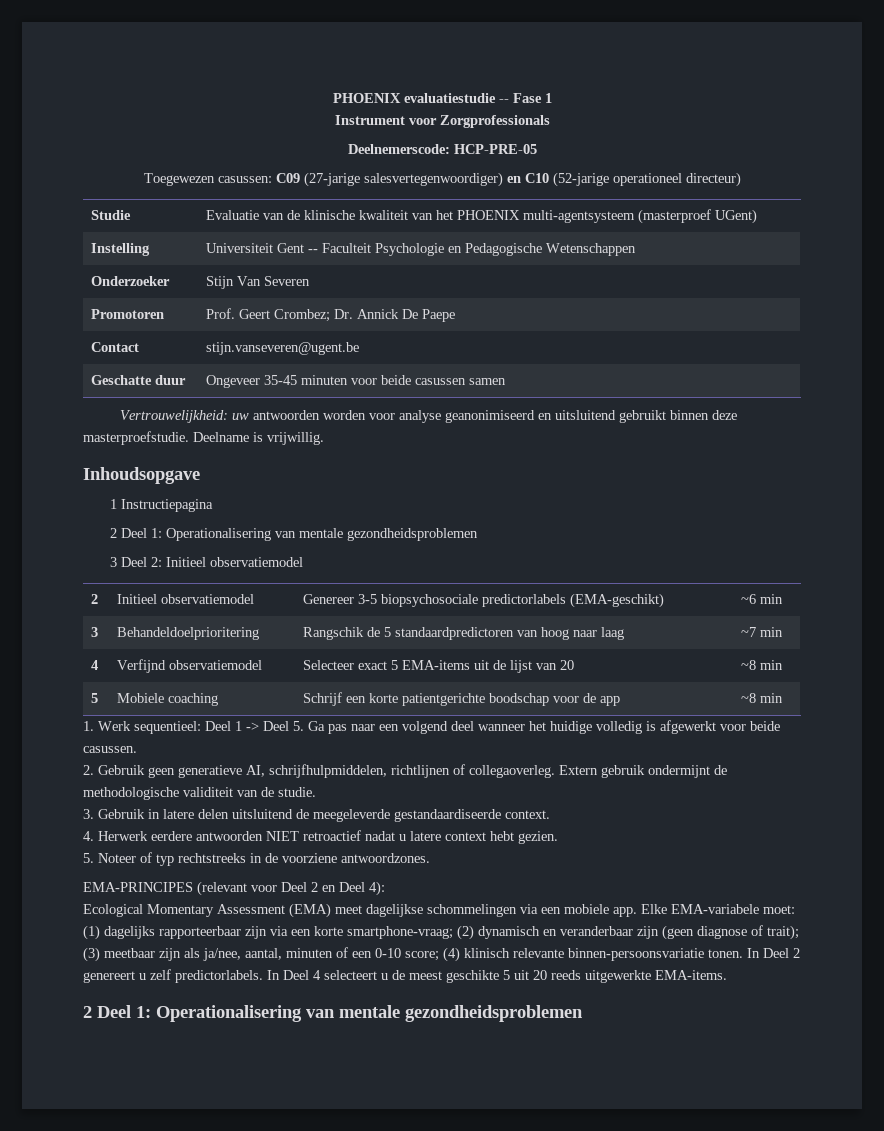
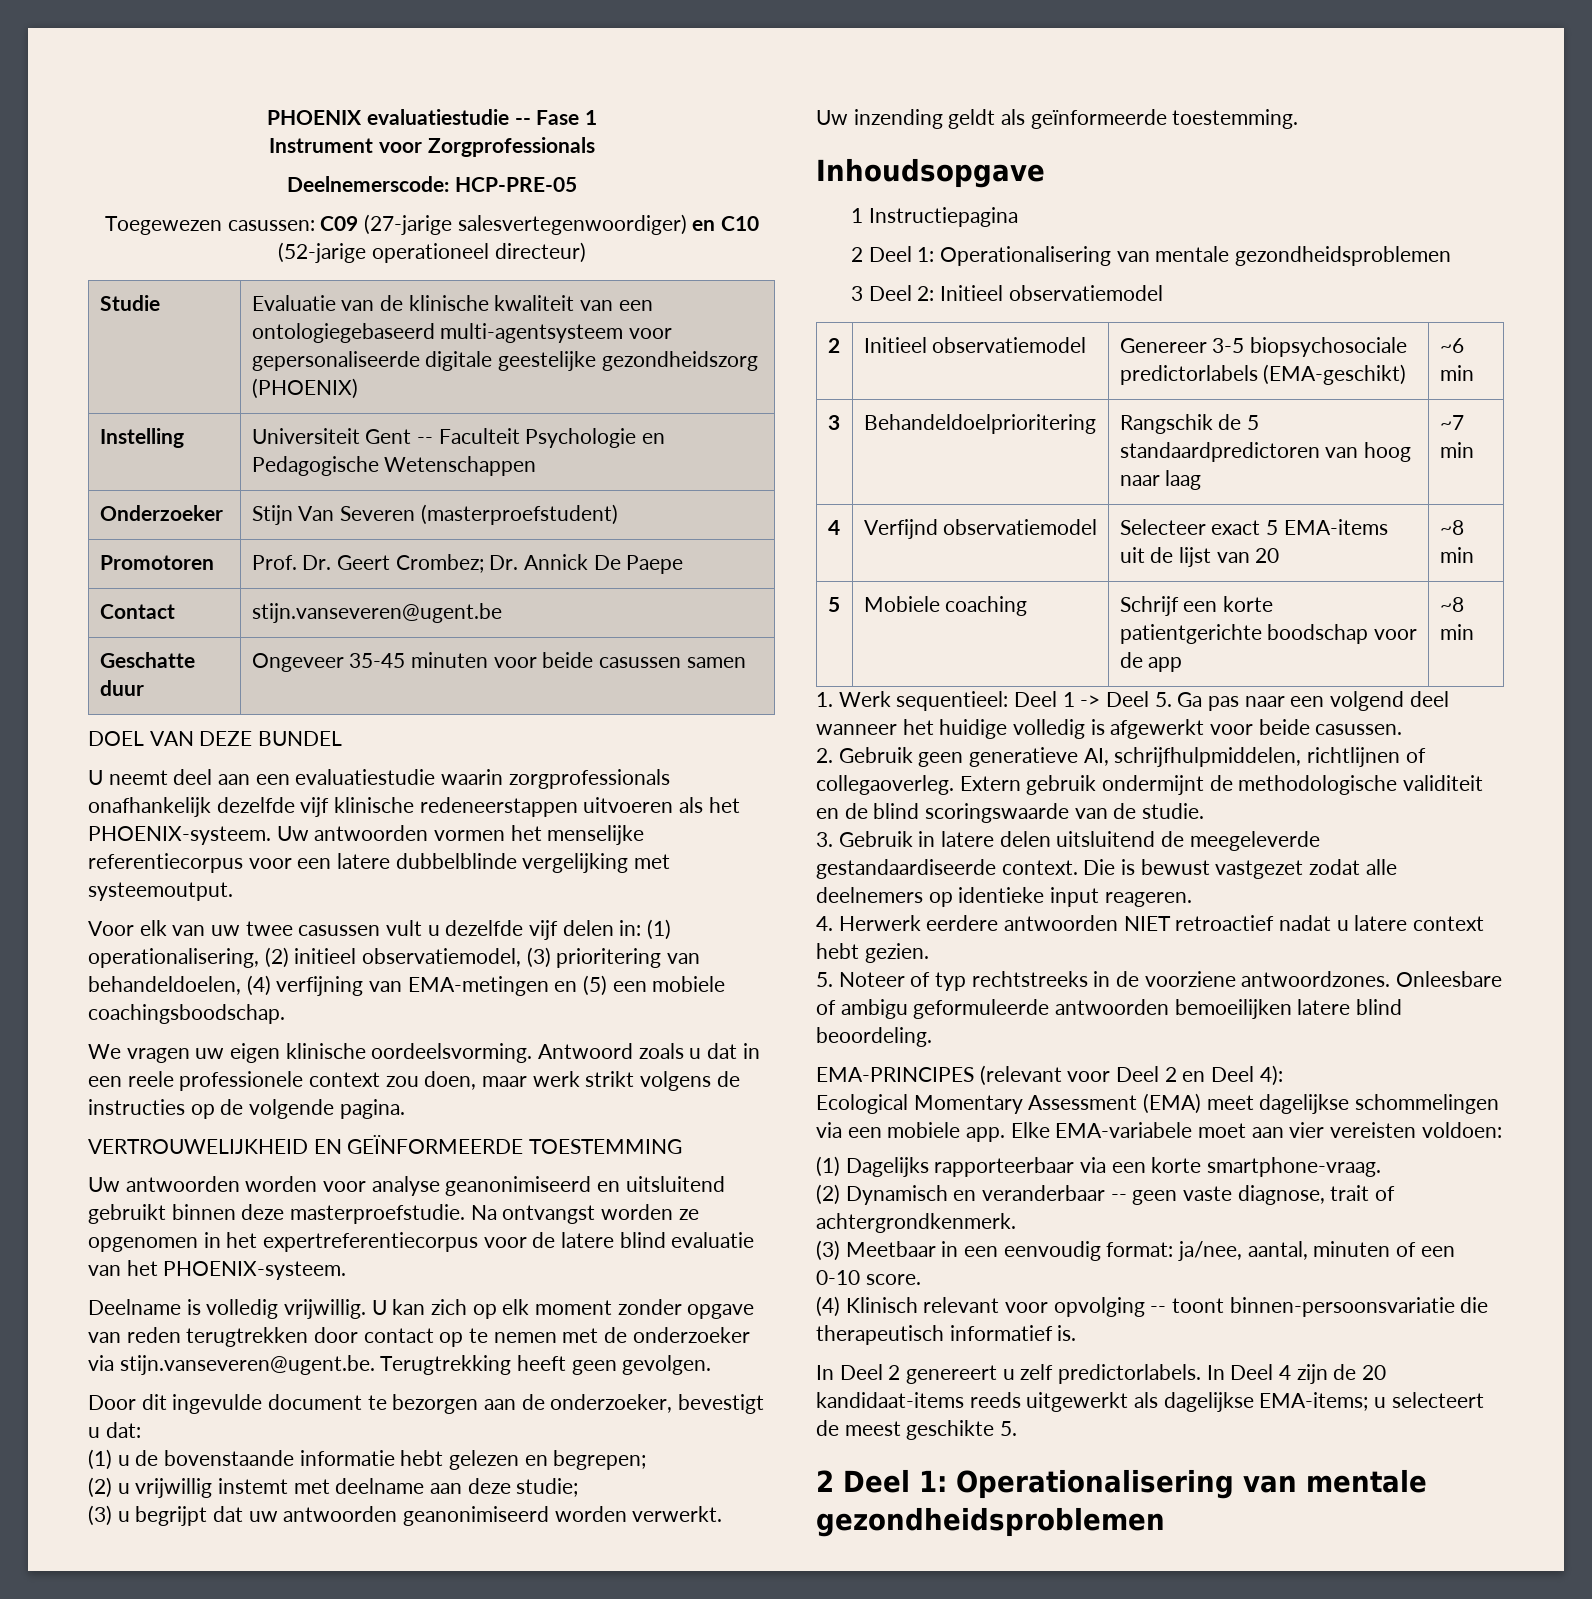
[435,209,757,224] het PHOENIX multi-agentsysteem (masterproef UGent) -> [618,300,653,311] [251,323,672,343] [251,351,758,371] [251,378,358,399] een ontologiegebaseerd multi-agentsysteem voor gepersonaliseerde digitale geestelijke gezondheidszorg (PHOENIX)
(310, 281) none -> [420,504,618,525] (masterproefstudent)
(235, 313) none -> [302,555,332,570] Dr.
[119,410,249,423] Vertrouwelijkheid: uw -> [88,731,343,746] [88,769,670,789] [88,797,740,817] [88,825,645,845] [88,853,671,873] [88,882,233,901] [88,919,672,940] [88,947,701,968] [88,975,726,996] [88,1004,285,1024] [88,1043,760,1063] [88,1071,740,1091] [88,1099,405,1119] [88,1135,683,1154] [88,1177,120,1192] DOEL VAN DEZE BUNDEL // U neemt deel aan een evaluatiestudie waarin zorgprofessionals onafhankelijk dezelfde vijf klinische redeneerstappen uitvoeren als het PHOENIX-systeem. Uw antwoorden vormen het menselijke referentiecorpus voor een latere dubbelblinde vergelijking met systeemoutput. // Voor elk van uw twee casussen vult u dezelfde vijf delen in: (1) operationalisering, (2) initieel observatiemodel, (3) prioritering van behandeldoelen, (4) verfijning van EMA-metingen en (5) een mobiele coachingsboodschap. // We vragen uw eigen klinische oordeelsvorming. Antwoord zoals u dat in een reele professionele context zou doen, maar werk strikt volgens de instructies op de volgende pagina. // VERTROUWELIJKHEID EN GEÏNFORMEERDE TOESTEMMING // Uw
(189, 438) none -> [470,1204,699,1224] [88,1232,755,1252] [88,1260,347,1280] Na ontvangst worden ze opgenomen in het expertreferentiecorpus voor de latere blind evaluatie van het PHOENIX-systeem. //
(263, 437) none -> [206,1299,279,1319] volledig
(324, 438) none -> [371,1299,755,1319] [88,1327,750,1347] [88,1355,712,1375] [88,1394,765,1414] [88,1422,141,1438] [88,1449,647,1470] [88,1477,579,1498] [88,1505,723,1526] [816,109,1299,129] U kan zich op elk moment zonder opgave van reden terugtrekken door contact op te nemen met de onderzoeker via stijn.vanseveren@ugent.be. Terugtrekking heeft geen gevolgen. // Door dit ingevulde document te bezorgen aan de onderzoeker, bevestigt u dat: // (1) u de bovenstaande informatie hebt gelezen en begrepen; // (2) u vrijwillig instemt met deelname aan deze studie; // (3) u begrijpt dat uw antwoorden geanonimiseerd worden verwerkt. // Uw inzending geldt als geïnformeerde toestemming.
(233, 792) none -> [816,803,1070,823] en de blind scoringswaarde
(550, 814) none -> [1083,859,1397,879] [816,887,1192,907] Die is bewust vastgezet zodat alle deelnemers op identieke input reageren.
(430, 858) none -> [1396,971,1503,987] [816,999,1403,1019] [816,1027,932,1047] Onleesbare of ambigu geformuleerde antwoorden bemoeilijken latere blind beoordeling.
[763,905,795,914] [83,925,799,940] [83,947,200,962] moet: (1) dagelijks rapporteerbaar zijn via een korte smartphone-vraag; (2) dynamisch en veranderbaar zijn (geen diagnose of trait); (3) meetbaar zijn als -> [1198,1122,1502,1138] [816,1156,1382,1177] [816,1184,1396,1205] [816,1213,1016,1233] [816,1240,1174,1261] moet aan vier vereisten voldoen: // (1) Dagelijks rapporteerbaar via een korte smartphone-vraag. // (2) Dynamisch en veranderbaar -- geen vaste diagnose, trait of achtergrondkenmerk. // (3) Meetbaar in een eenvoudig format:
[405,947,743,962] score; (4) klinisch relevante binnen-persoonsvariatie tonen. -> [865,1274,921,1285] [816,1296,1489,1317] [816,1325,1077,1345] score. // (4) Klinisch relevant voor opvolging -- toont binnen-persoonsvariatie die therapeutisch informatief is. //
[324,970,727,983] selecteert u de meest geschikte 5 uit 20 reeds uitgewerkte EMA-items. -> [1296,1364,1387,1384] [816,1392,1484,1412] [816,1420,1018,1440] zijn de 20 kandidaat-items reeds uitgewerkt als dagelijkse EMA-items; u selecteert de meest geschikte 5.

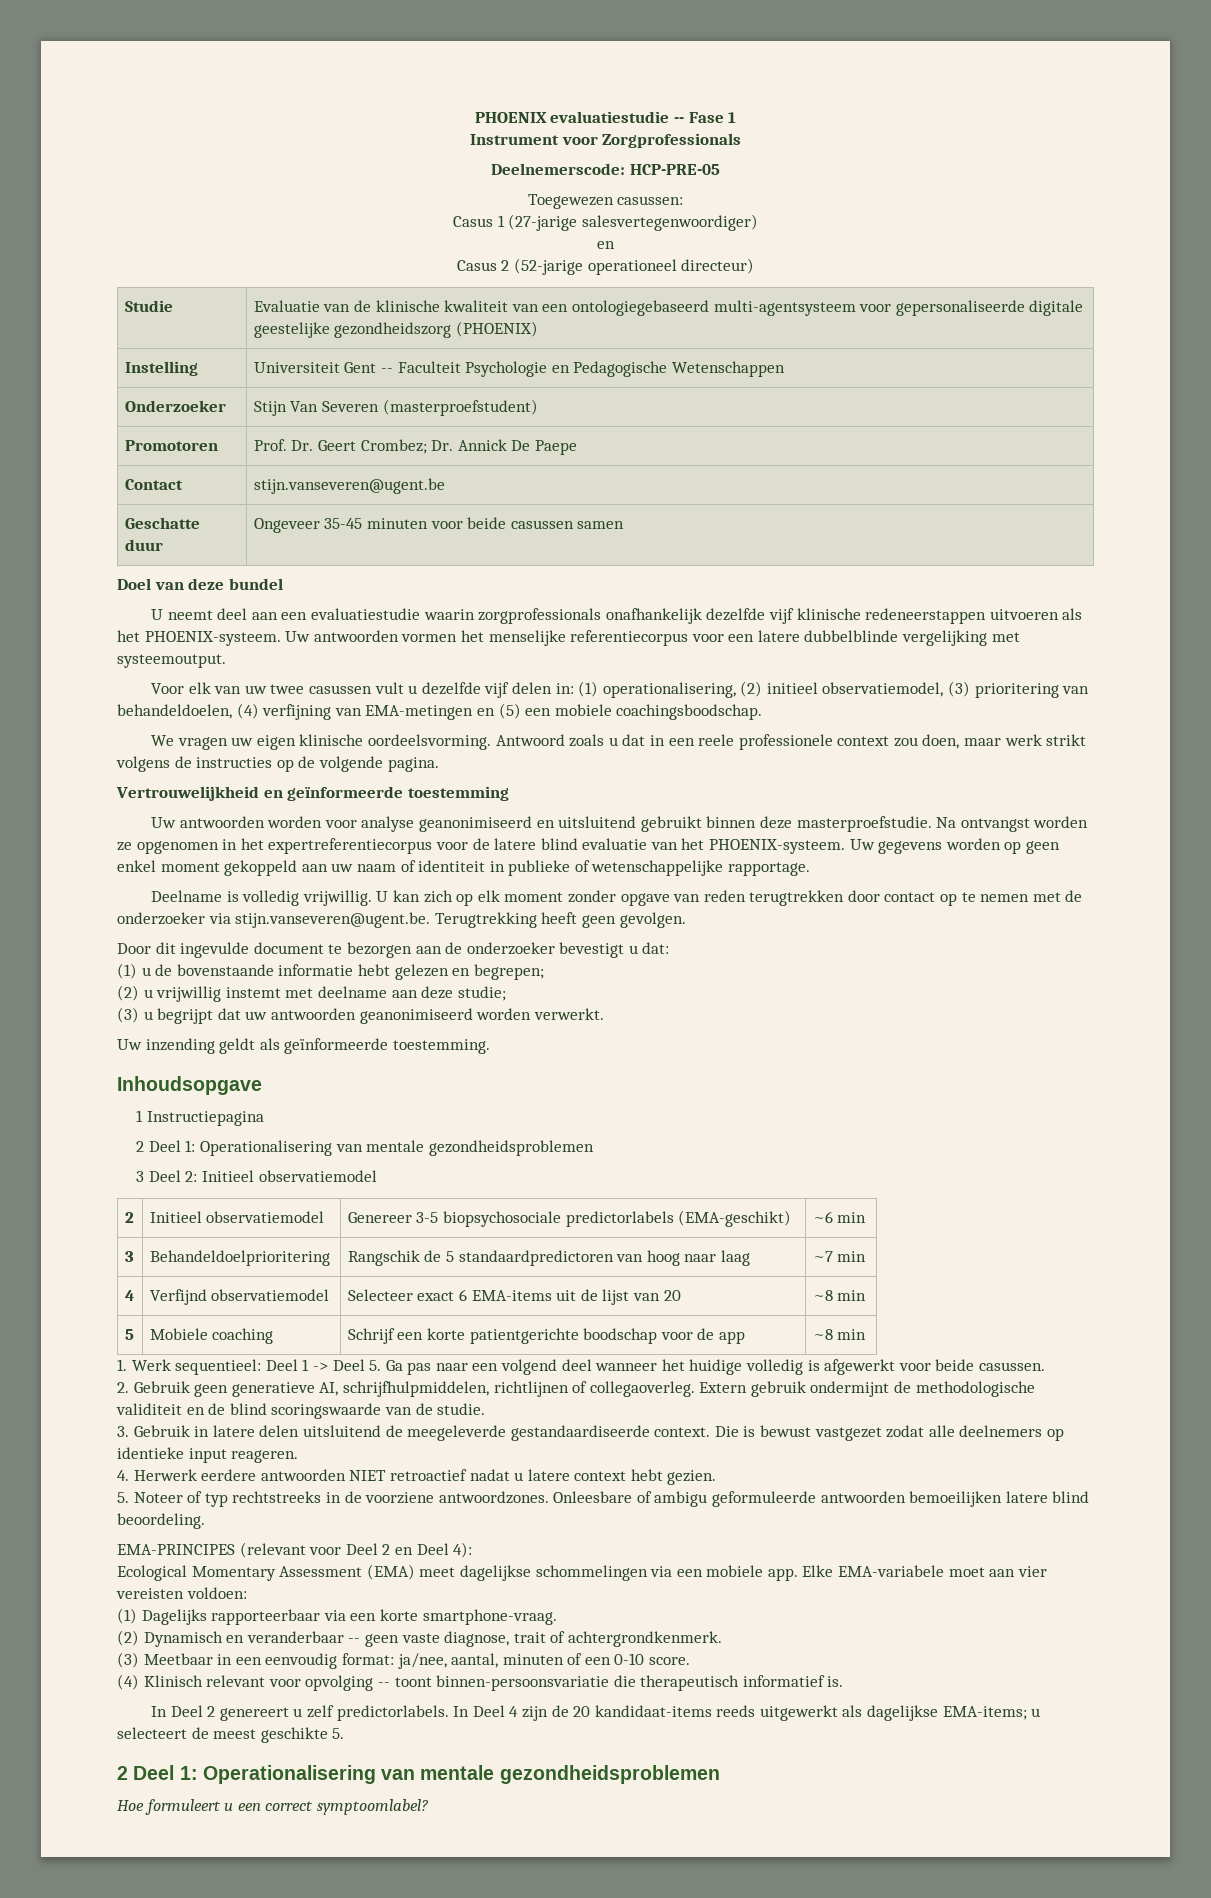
[320,216,359,231] C09 -> [453,215,505,227] // Casus 1
[692,216,760,231] en C10 -> [597,241,615,249] [456,260,510,271] // en // Casus 2
[88,731,343,746] DOEL VAN DEZE BUNDEL -> [117,578,283,590] Doel van deze bundel
[88,1135,683,1154] VERTROUWELIJKHEID EN GEÏNFORMEERDE TOESTEMMING -> [116,786,509,801] Vertrouwelijkheid en geïnformeerde toestemming
(347, 1270) none -> [849,838,1061,854] [117,860,811,876] Uw gegevens worden op geen enkel moment gekoppeld aan uw naam of identiteit in publieke of wetenschappelijke rapportage.
[550,1394,673,1413] onderzoeker, -> [466,942,555,955] onderzoeker
[1265,520,1278,535] 5 -> [459,1289,468,1301] 6
(1165, 1522) none -> [117,1799,429,1815] // Hoe formuleert u een correct symptoomlabel?

